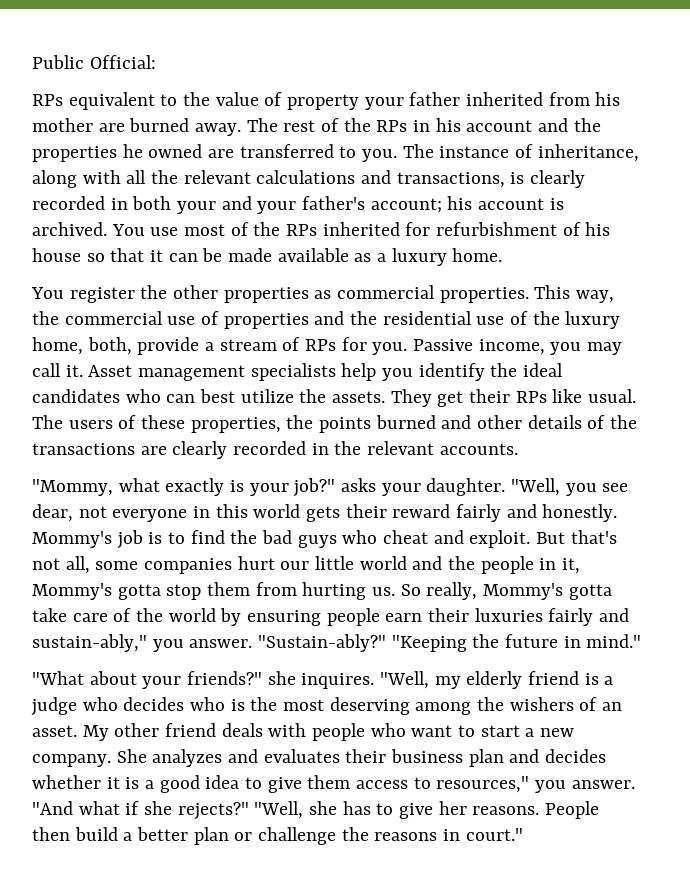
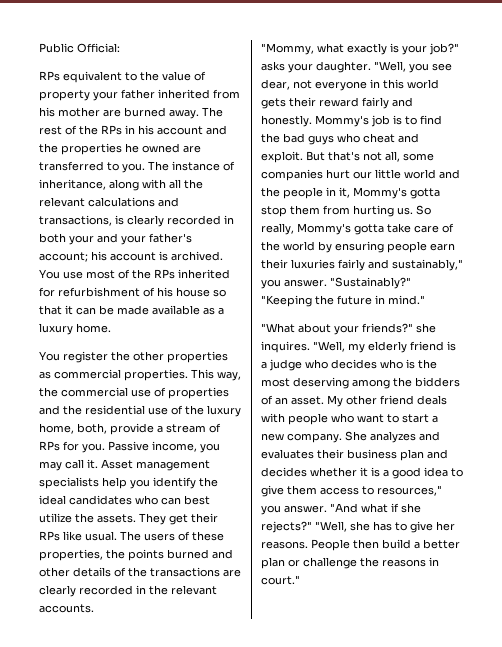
[32,634,387,652] sustain-ably," you answer. "Sustain-ably?" -> [392,259,463,271] [261,277,411,289] sustainably," you answer. "Sustainably?"
[509,697,574,711] wishers -> [415,377,460,387] bidders

